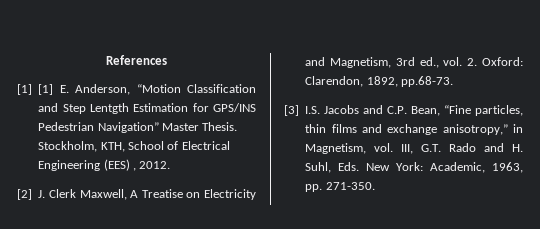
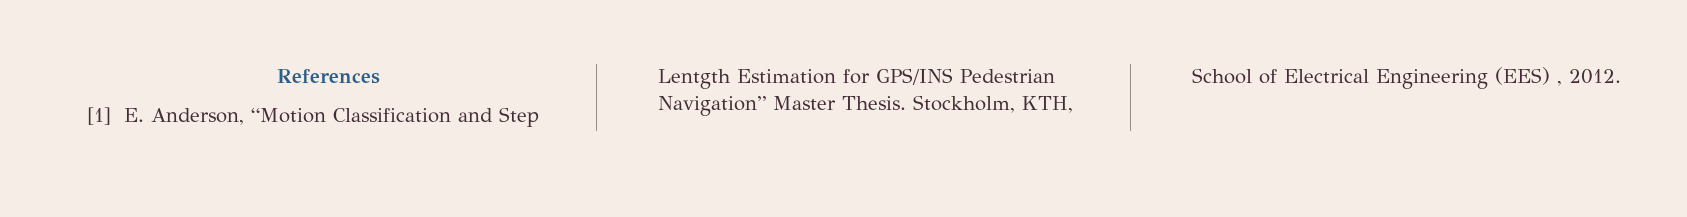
[38,84,54,95] [1] -> (111, 116) none
[17,189,256,200] [305,57,523,68] [305,76,453,87] [284,105,523,116] [305,124,523,135] [305,143,523,154] [305,162,523,173] [305,182,375,192] // [2] J. Clerk Maxwell, A Treatise on Electricity and Magnetism, 3rd ed., vol. 2. Oxford: Clarendon, 1892, pp.68-73. // [3] I.S. Jacobs and C.P. Bean, “Fine particles, thin films and exchange anisotropy,” in Magnetism, vol. III, G.T. Rado and H. Suhl, Eds. New York: Academic, 1963, pp. 271-350. -> (1621, 76) none

